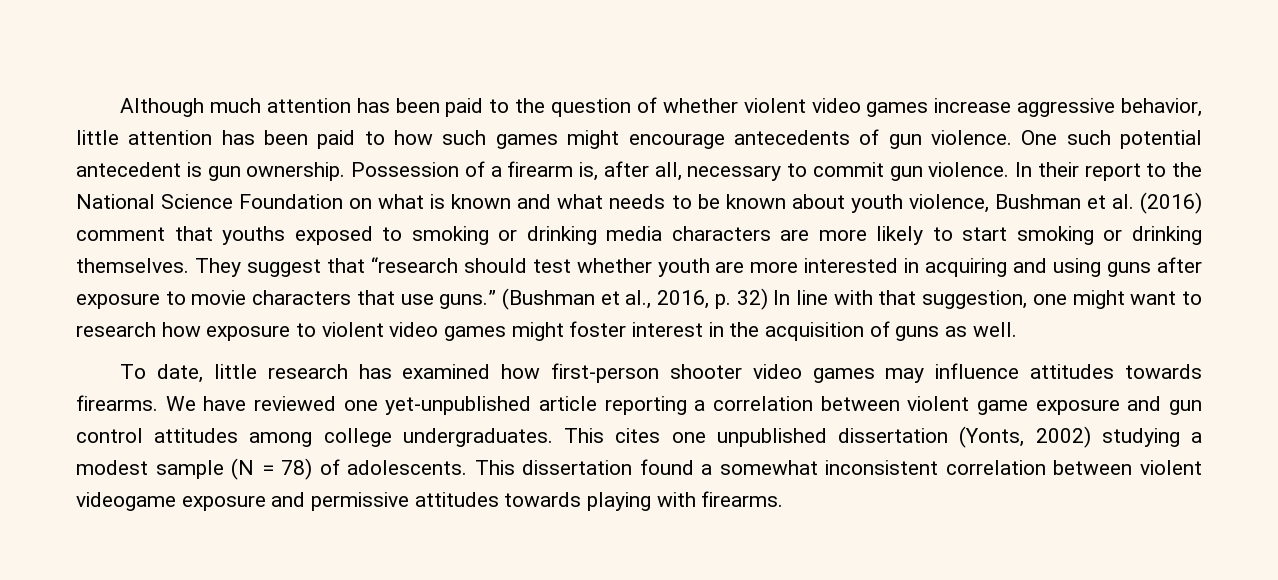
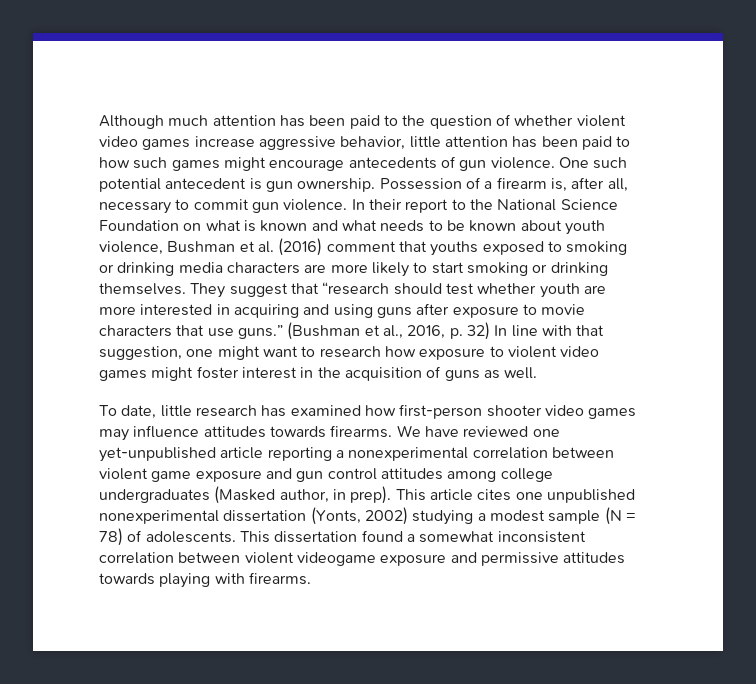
(706, 405) none -> [348,447,469,461] nonexperimental
[402,428,605,447] undergraduates. This -> [99,486,473,504] undergraduates (Masked author, in prep). This article
(827, 437) none -> [99,510,219,524] nonexperimental

